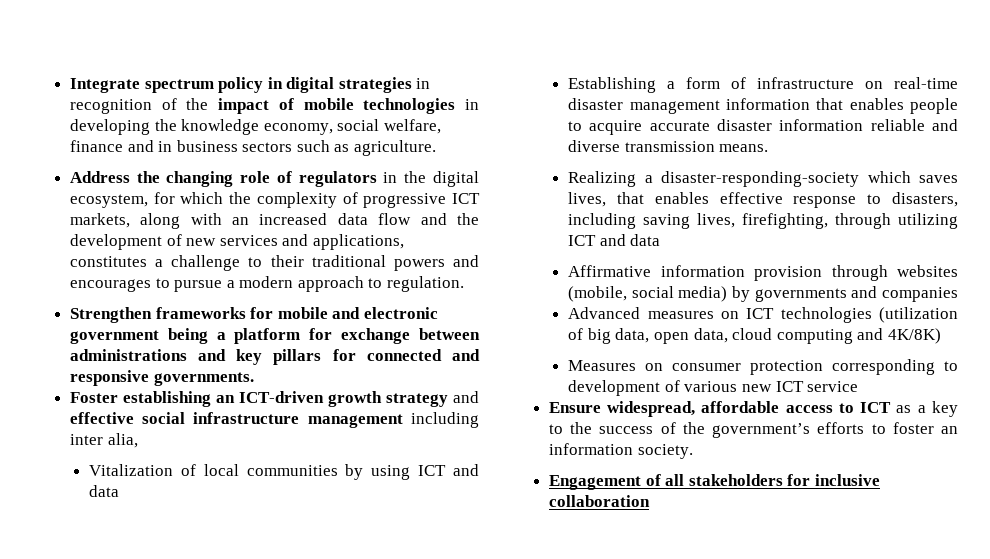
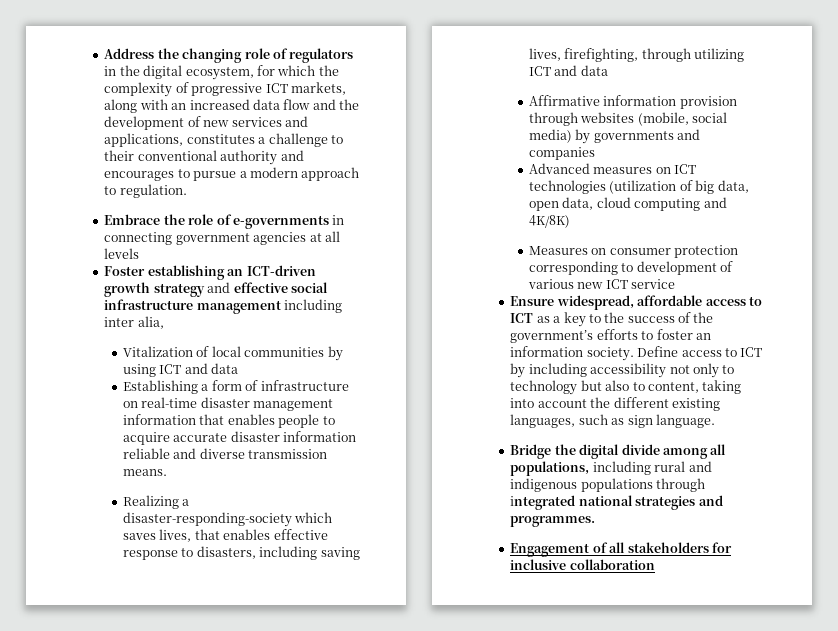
[69,77,431,93] [69,98,479,114] [69,119,441,135] [69,140,437,156] Integrate spectrum policy in digital strategies in recognition of the impact of mobile technologies in developing the knowledge economy, social welfare, finance and in business sectors such as agriculture. // -> (104, 53) none
[311,255,445,271] traditional powers -> [137,150,278,165] conventional authority
[69,307,438,323] [69,328,480,344] [69,349,480,365] [69,370,254,386] Strengthen frameworks for mobile and electronic government being a platform for exchange between administrations and key pillars for connected and responsive governments. -> [104,214,345,229] [104,231,340,245] [104,248,140,259] Embrace the role of e-governments in connecting government agencies at all levels
(693, 451) none -> [637,346,763,357] [510,363,735,378] [510,380,742,395] [510,397,720,411] [510,414,715,428] [510,444,727,459] [510,461,712,476] [510,478,706,492] [510,495,723,510] [510,516,596,527] Define access to ICT by including accessibility not only to technology but also to content, taking into account the different existing languages, such as sign language. // Bridge the digital divide among all populations, including rural and indigenous populations through integrated national strategies and programmes.

